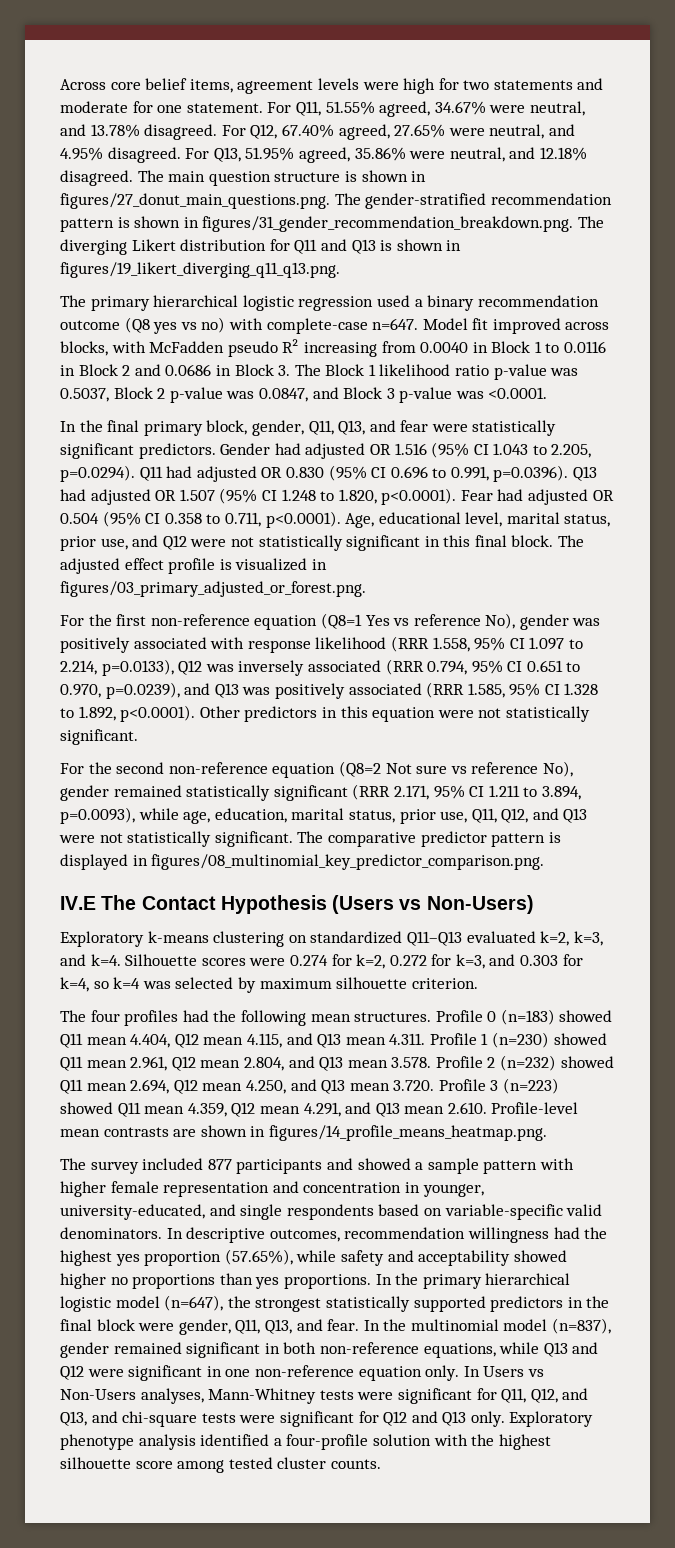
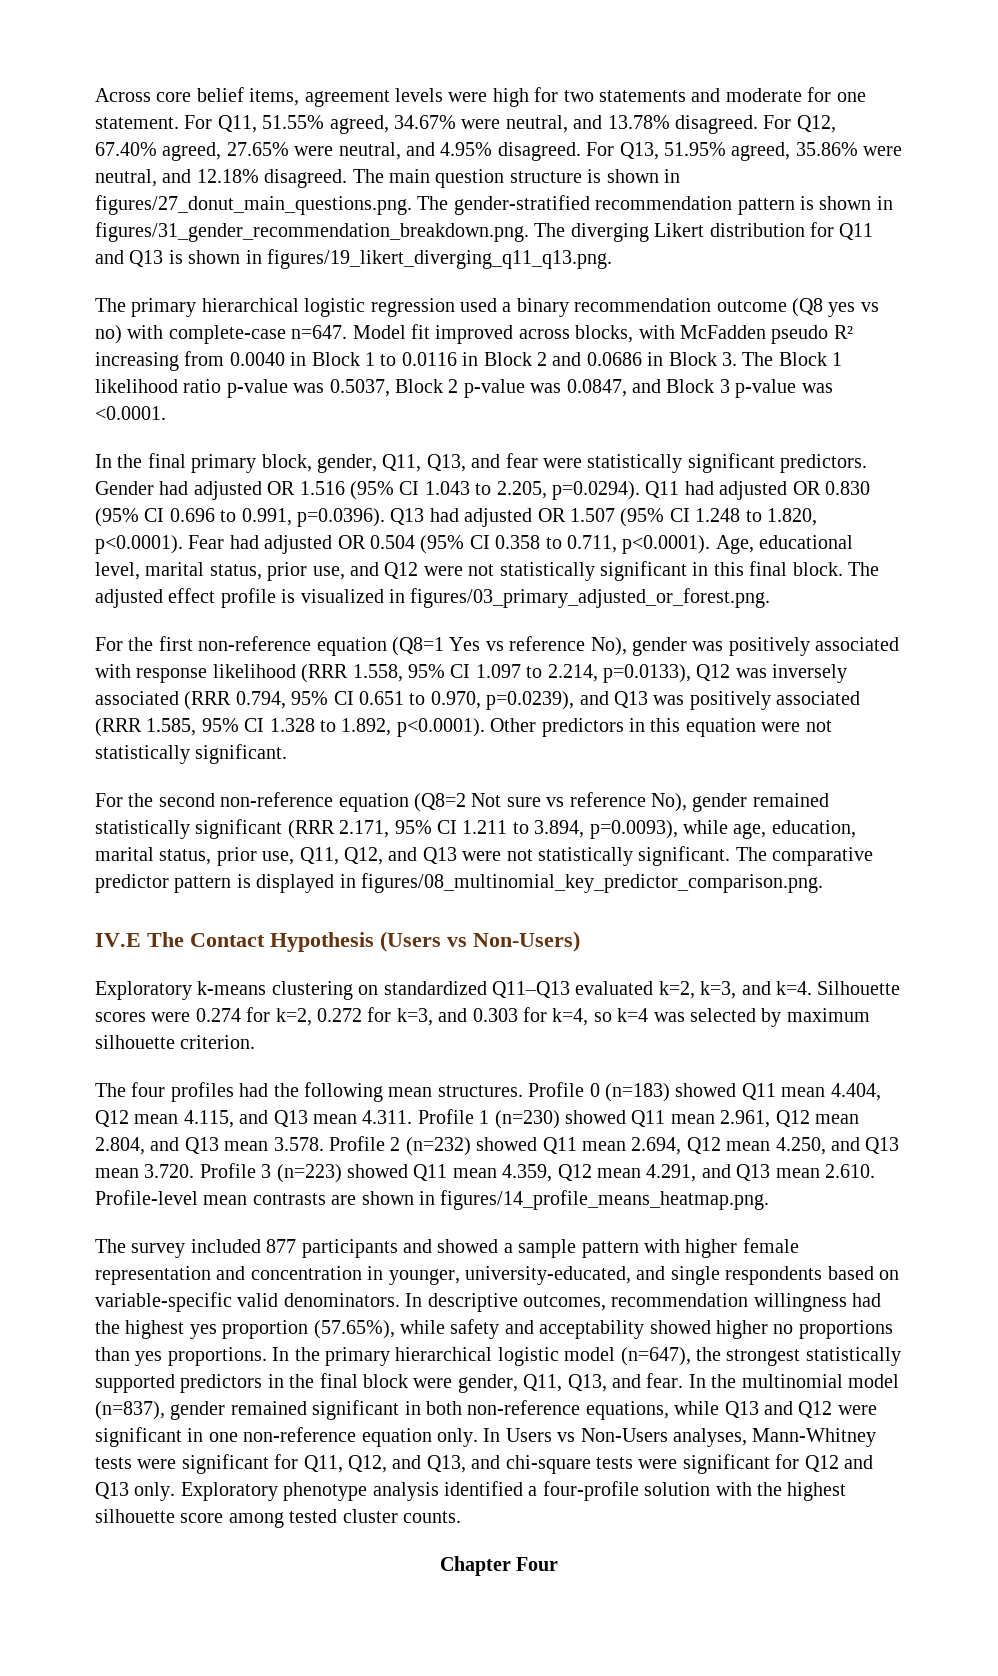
(381, 1464) none -> [439,1556,559,1576] // Chapter Four

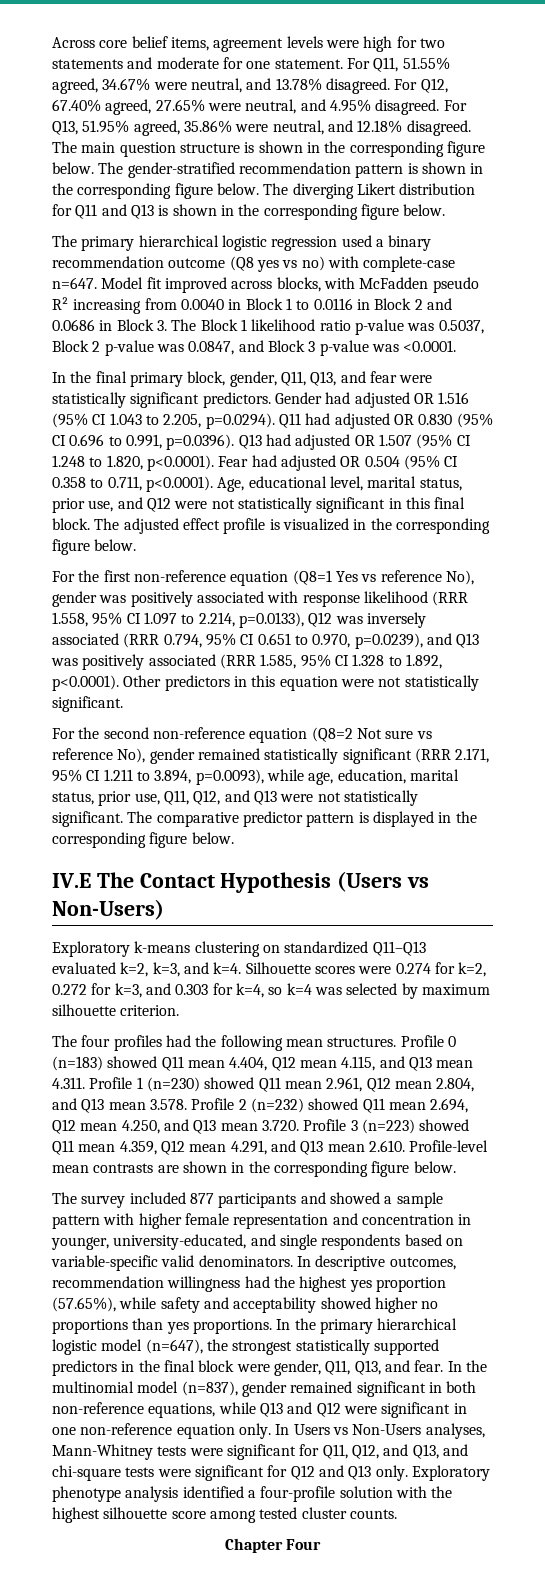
[95,195,412,215] figures/27_donut_main_questions.png. -> [324,141,485,157] [52,162,94,174] the corresponding figure below.
[95,222,529,242] figures/31_gender_recommendation_breakdown.png. -> [52,183,259,199] the corresponding figure below.
[267,249,612,269] figures/19_likert_diverging_q11_q13.png. -> [238,204,446,220] the corresponding figure below.
[410,588,771,608] figures/03_primary_adjusted_or_forest.png. -> [370,518,490,534] [52,539,137,555] the corresponding figure below.
[361,873,823,893] figures/08_multinomial_key_predictor_comparison.png. -> [455,811,477,823] [52,832,234,848] the corresponding figure below.
[440,1190,770,1210] figures/14_profile_means_heatmap.png. -> [248,1161,456,1177] the corresponding figure below.

